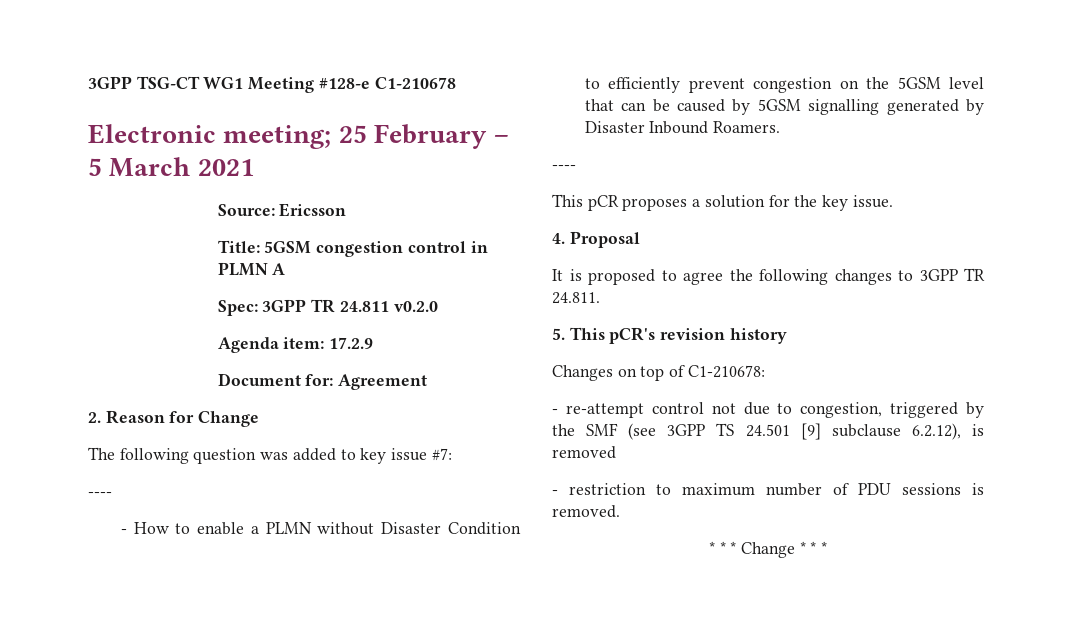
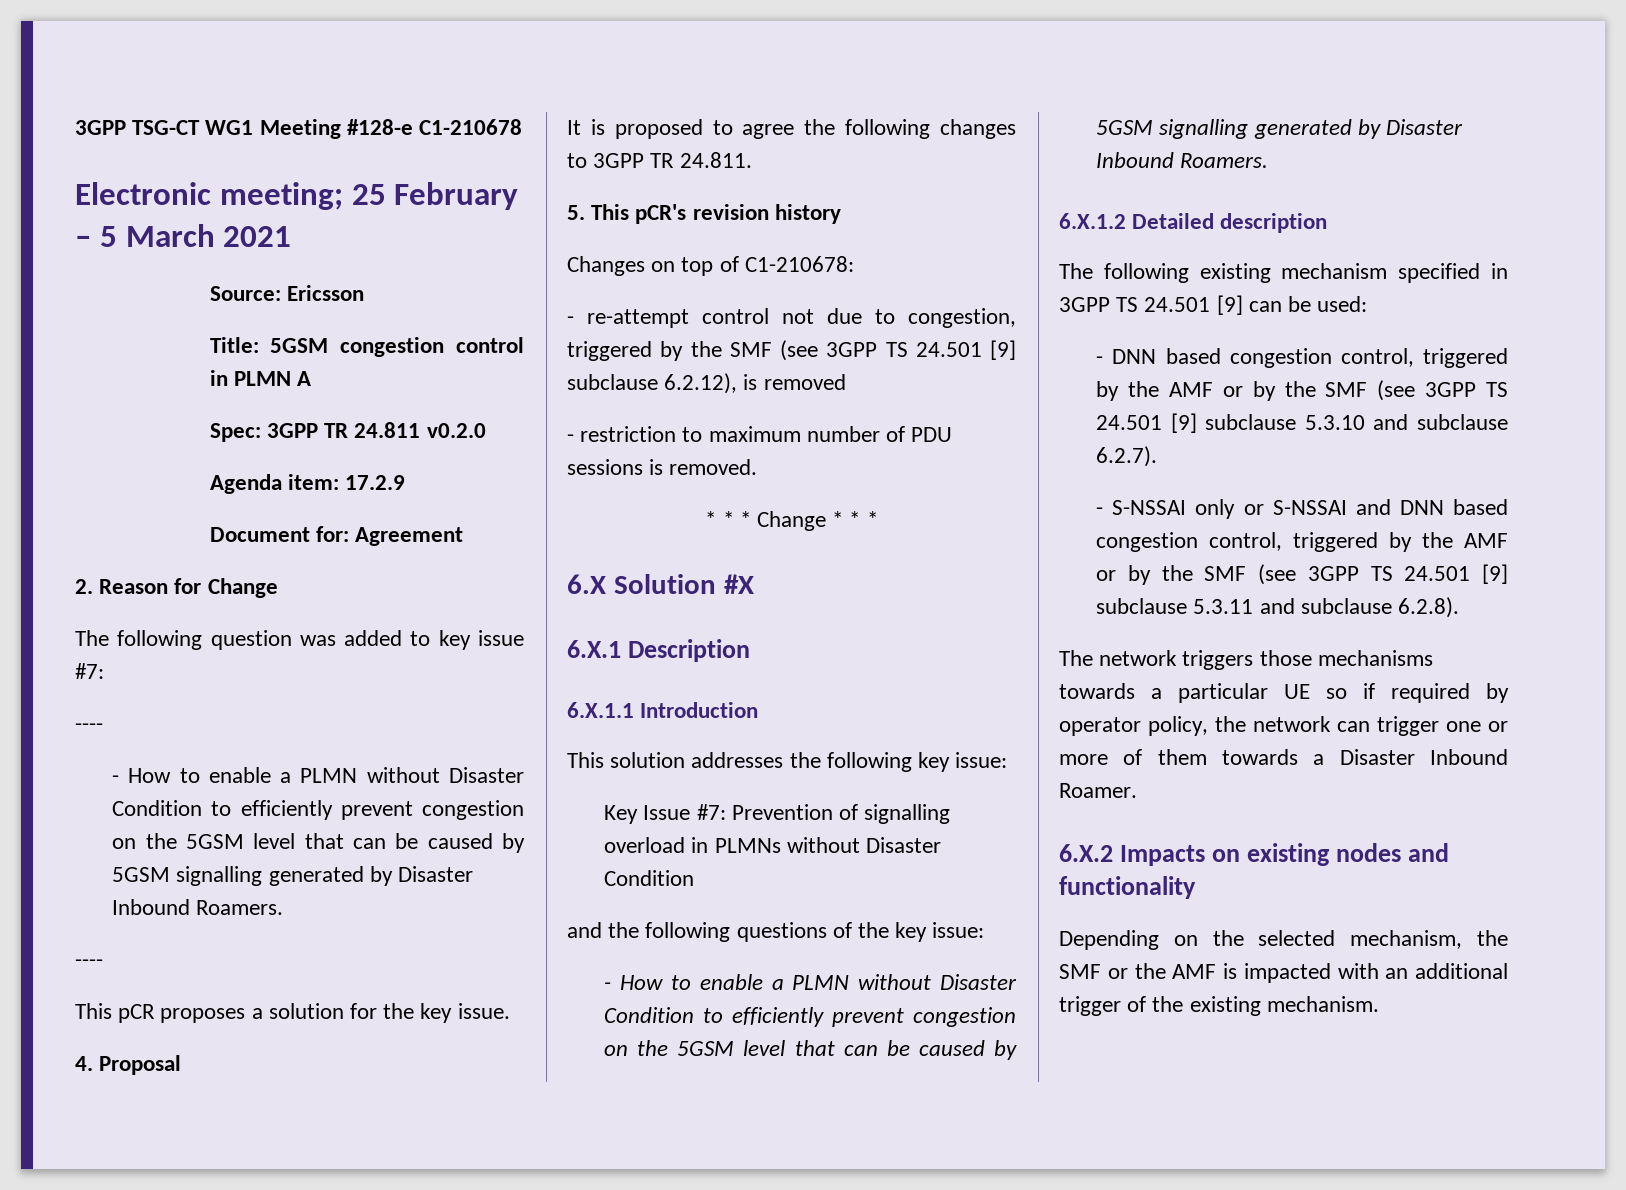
(828, 547) none -> [567,574,754,594] [567,639,751,662] [567,702,759,718] [567,752,1008,772] [604,804,951,824] [604,837,941,853] [604,870,695,886] [567,922,985,942] [604,974,1017,990] [604,1007,1016,1027] [604,1040,1017,1060] [1096,119,1463,139] [1096,152,1269,168] [1059,213,1328,233] [1059,263,1508,283] [1059,295,1368,315] [1096,348,1508,368] [1096,380,1508,401] [1096,413,1508,433] [1096,446,1158,467] [1096,499,1508,519] [1096,532,1508,552] [1096,564,1508,585] [1096,597,1459,618] [1059,650,1433,670] [1059,683,1509,703] [1059,716,1508,736] [1059,749,1508,765] [1059,783,1137,798] [1059,843,1450,866] [1059,876,1196,899] [1059,930,1508,950] [1059,963,1508,983] [1059,996,1379,1016] // 6.X Solution #X // 6.X.1 Description // 6.X.1.1 Introduction // This solution addresses the following key issue: // Key Issue #7: Prevention of signalling overload in PLMNs without Disaster Condition // and the following questions of the key issue: // - How to enable a PLMN without Disaster Condition to efficiently prevent congestion on the 5GSM level that can be caused by 5GSM signalling generated by Disaster Inbound Roamers. // 6.X.1.2 Detailed description // The following existing mechanism specified in 3GPP TS 24.501 [9] can be used: // - DNN based congestion control, triggered by the AMF or by the SMF (see 3GPP TS 24.501 [9] subclause 5.3.10 and subclause 6.2.7). // - S-NSSAI only or S-NSSAI and DNN based congestion control, triggered by the AMF or by the SMF (see 3GPP TS 24.501 [9] subclause 5.3.11 and subclause 6.2.8). // The network triggers those mechanisms towards a particular UE so if required by operator policy, the network can trigger one or more of them towards a Disaster Inbound Roamer. // 6.X.2 Impacts on existing nodes and functionality // Depending on the selected mechanism, the SMF or the AMF is impacted with an additional trigger of the existing mechanism.

